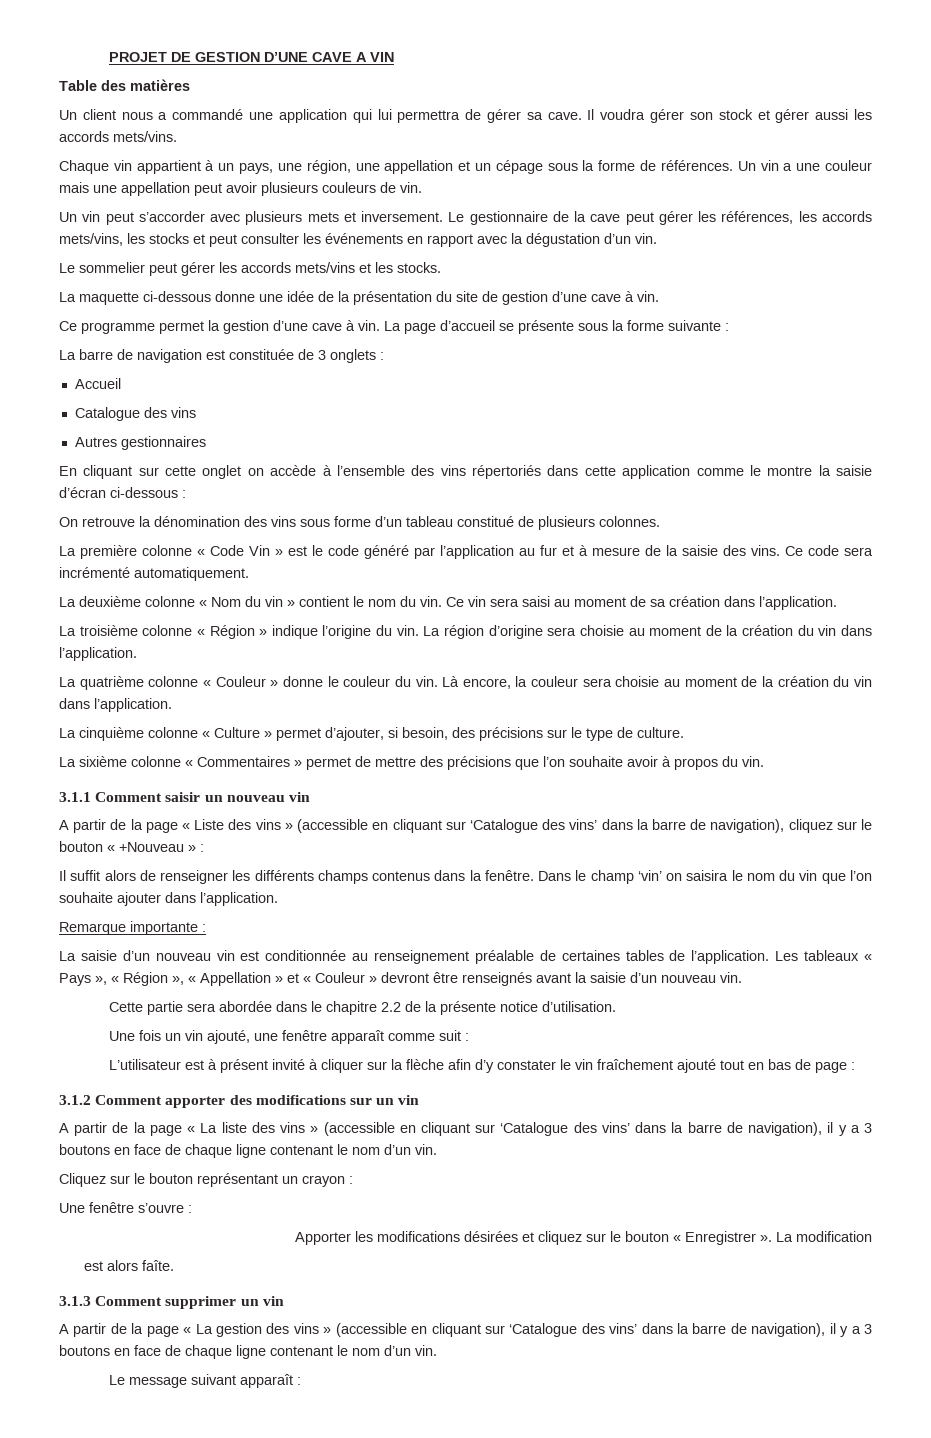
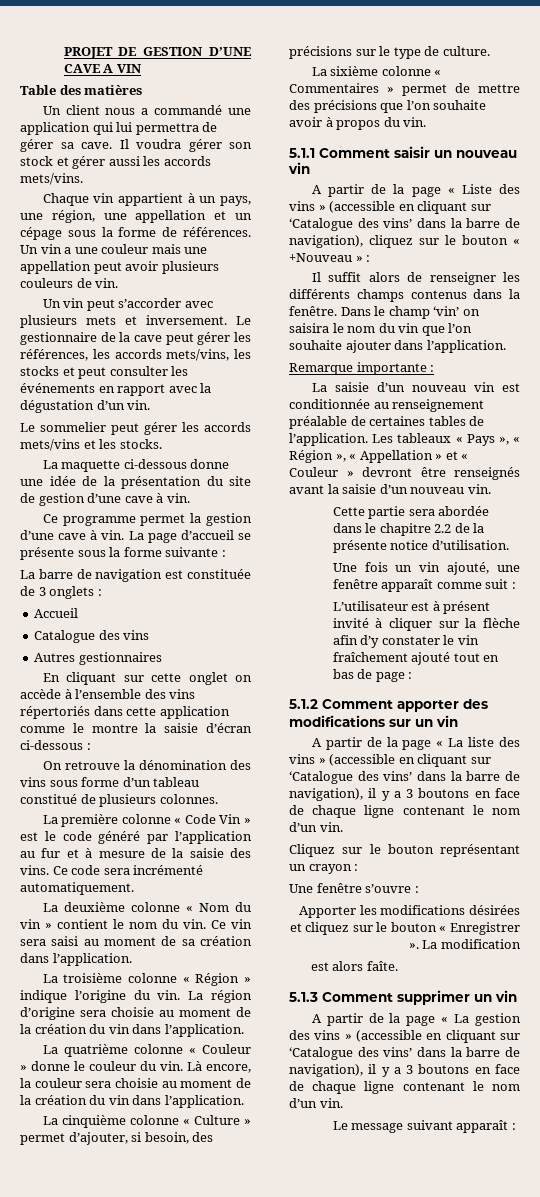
[59,792,91,802] 3.1.1 -> [289,148,315,158] 5.1.1
[59,1095,91,1105] 3.1.2 -> [289,699,318,709] 5.1.2
[59,1296,91,1306] 3.1.3 -> [289,992,318,1002] 5.1.3

